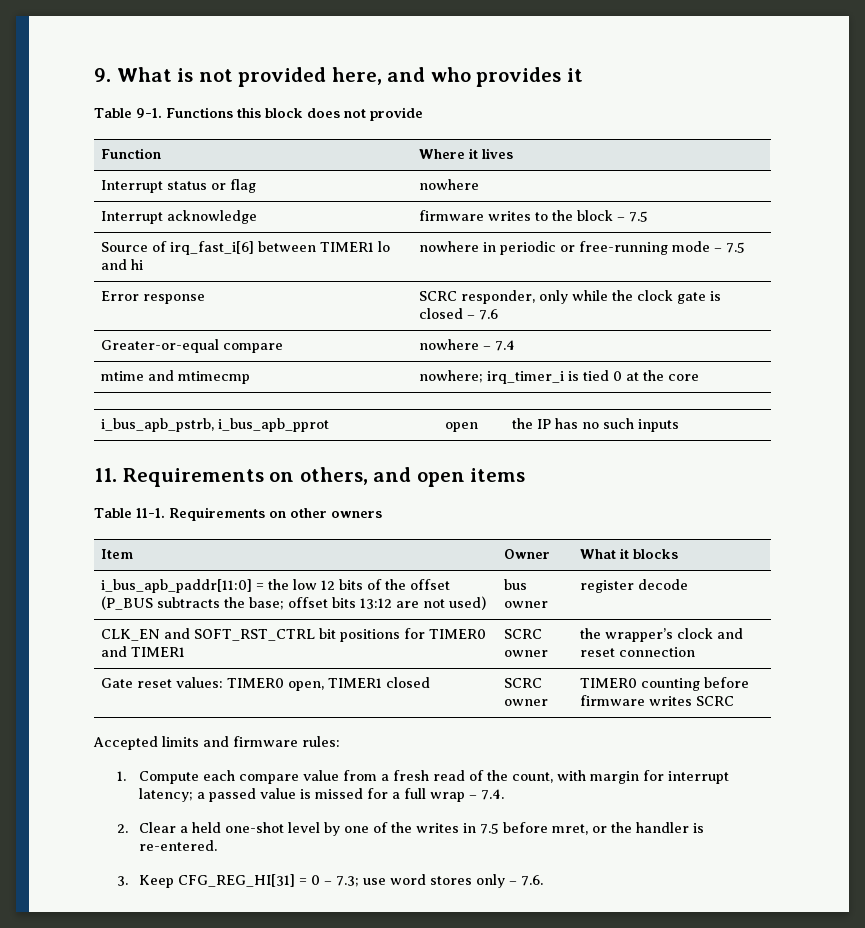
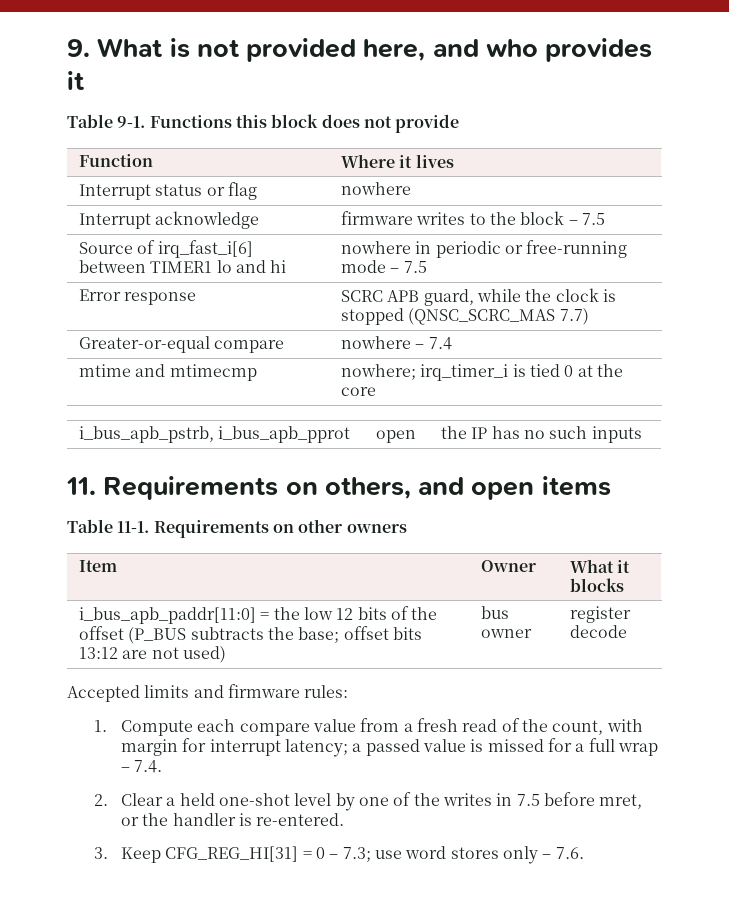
[460,290,568,304] responder, only -> [387,289,474,306] APB guard,
[676,291,721,304] [418,308,498,320] gate is closed – 7.6 -> [602,289,616,302] [341,308,589,325] is stopped (QNSC_SCRC_MAS 7.7)
[100,628,486,642] [100,646,185,657] [503,629,542,639] [503,650,548,657] [579,628,743,642] [579,647,695,657] [100,677,430,691] [503,678,542,688] [503,699,548,706] [579,677,749,691] [579,695,734,706] // CLK_EN and SOFT_RST_CTRL bit positions for TIMER0 and TIMER1 | SCRC owner | the wrapper’s clock and reset connection // Gate reset values: TIMER0 open, TIMER1 closed | SCRC owner | TIMER0 counting before firmware writes SCRC -> (628, 631) none

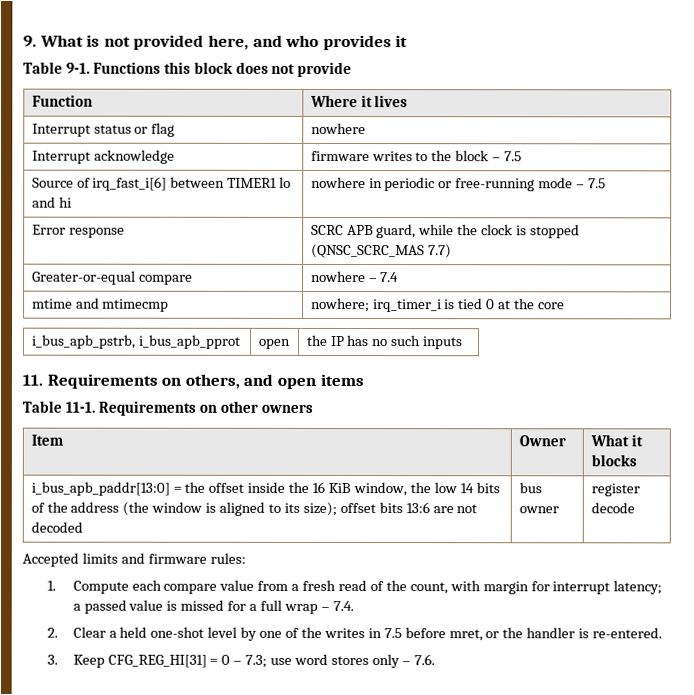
[79,607,257,624] i_bus_apb_paddr[11:0] -> [30,481,170,496] i_bus_apb_paddr[13:0]
[304,606,438,620] [79,626,340,644] low 12 bits of the offset (P_BUS subtracts the base; -> [208,481,500,497] [30,501,337,516] offset inside the 16 KiB window, the low 14 bits of the address (the window is aligned to its size);
[79,647,119,659] 13:12 -> [405,502,430,514] 13:6
[183,646,227,663] used) -> [30,521,83,533] decoded

